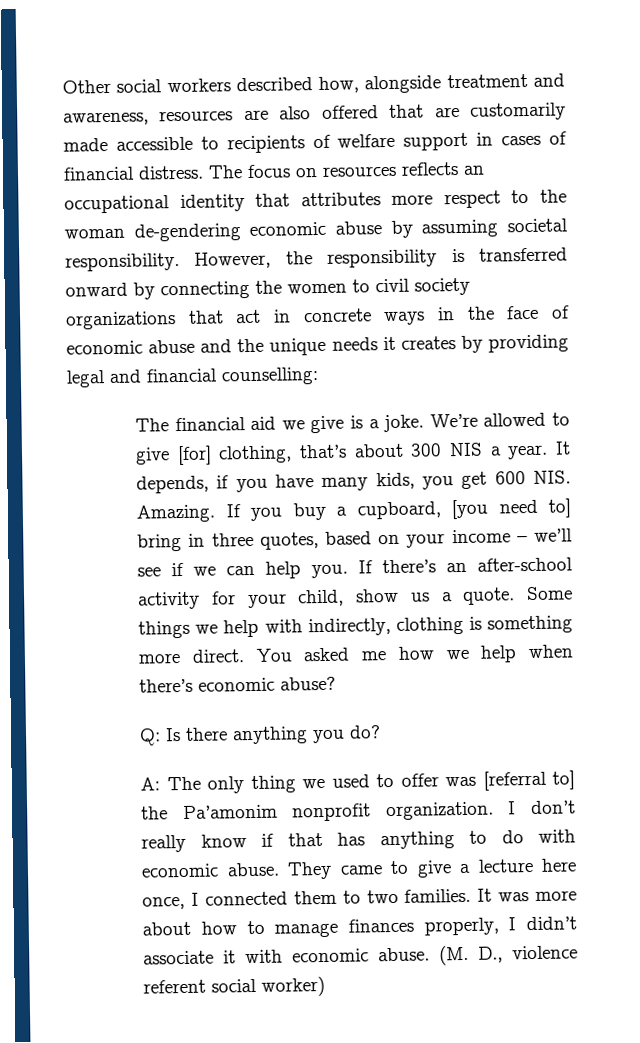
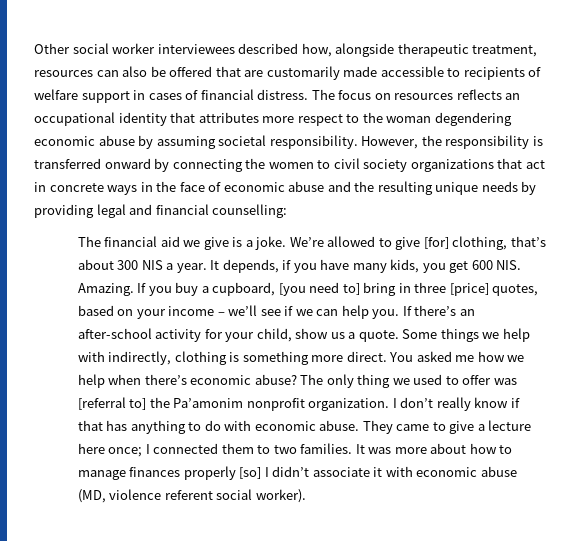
[166,78,231,93] workers -> [112,43,235,54] worker interviewees
[446,73,565,89] [63,106,312,126] treatment and awareness, resources are also -> [397,43,538,57] [34,66,166,77] therapeutic treatment, resources can also be
[133,223,241,242] de-gendering -> [434,112,512,126] degendering
(265, 345) none -> [377,181,433,195] resulting
[382,336,456,351] it creates -> (518, 186) none
(254, 539) none -> [449,283,489,296] [price]
[139,725,382,746] [140,777,161,791] // Q: Is there anything you do? // A: -> (297, 379) none
[142,896,186,910] once, -> [108,447,143,457] once;
[423,917,499,936] properly, -> [183,466,262,480] properly [so]
[378,944,504,966] abuse. (M. D., -> [480,466,517,477] [77,489,106,503] abuse (MD,
[261,975,326,997] worker) -> [255,489,306,503] worker).

